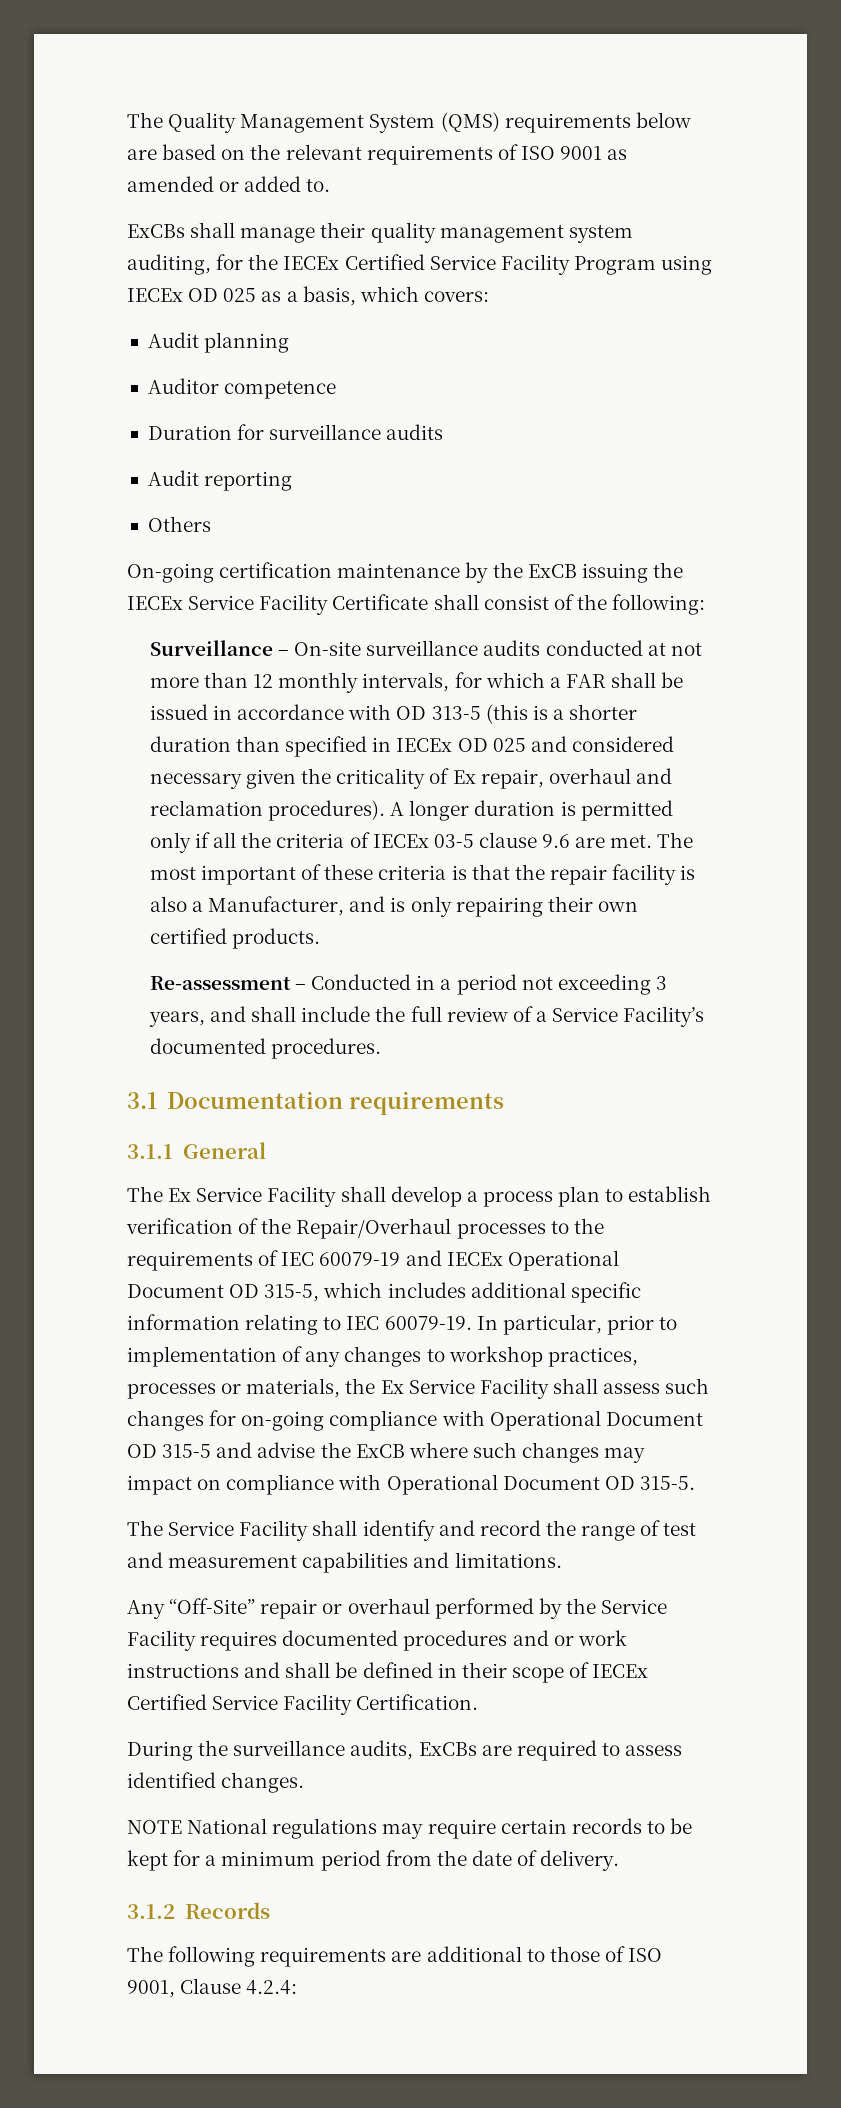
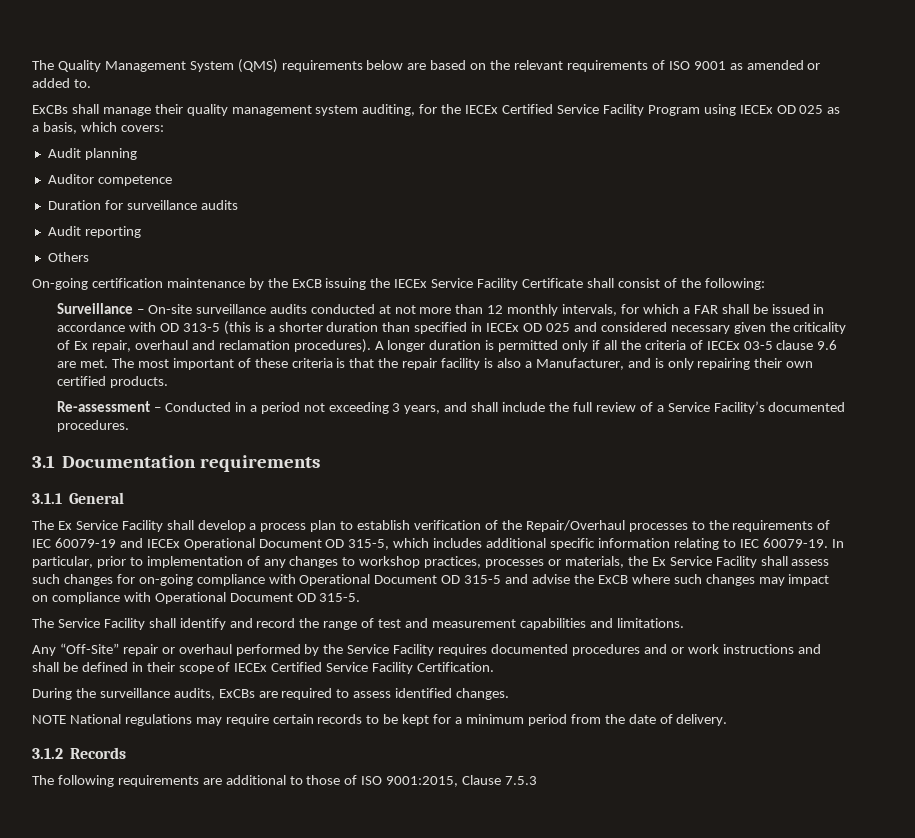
[127,1978,298,1998] 9001, Clause 4.2.4: -> [386,775,538,787] 9001:2015, Clause 7.5.3

